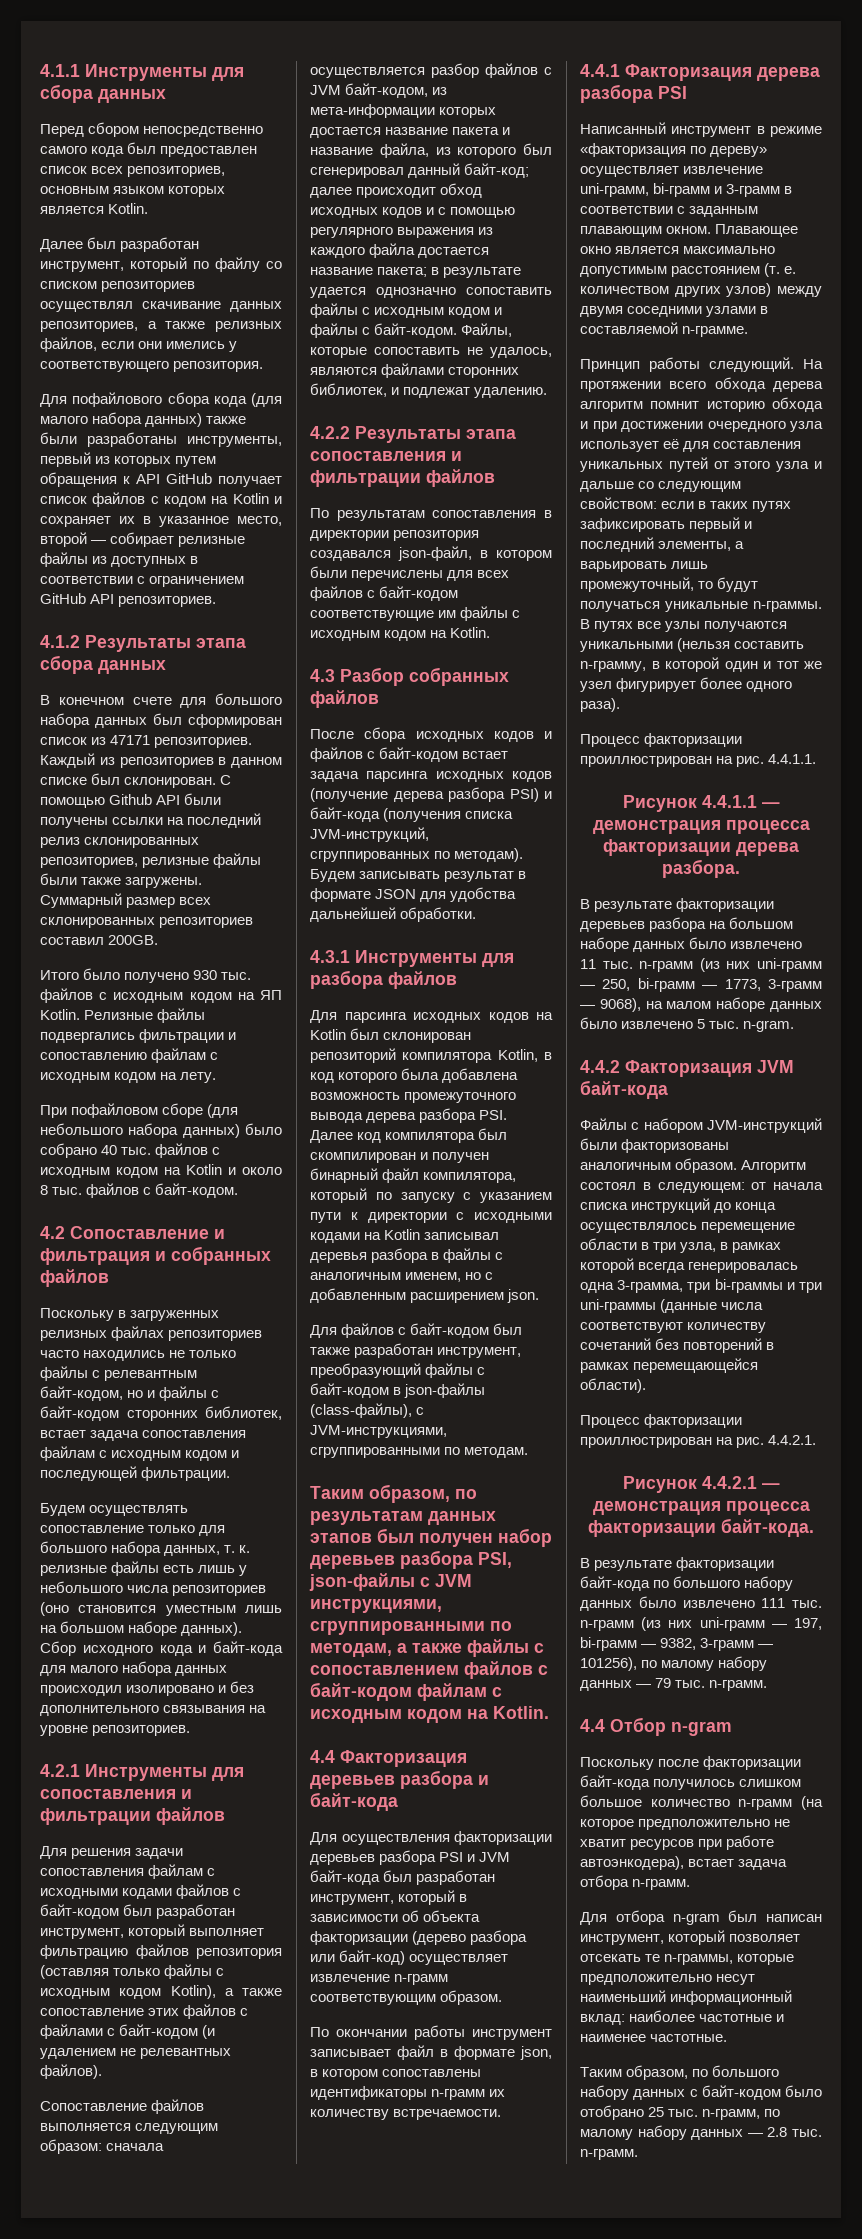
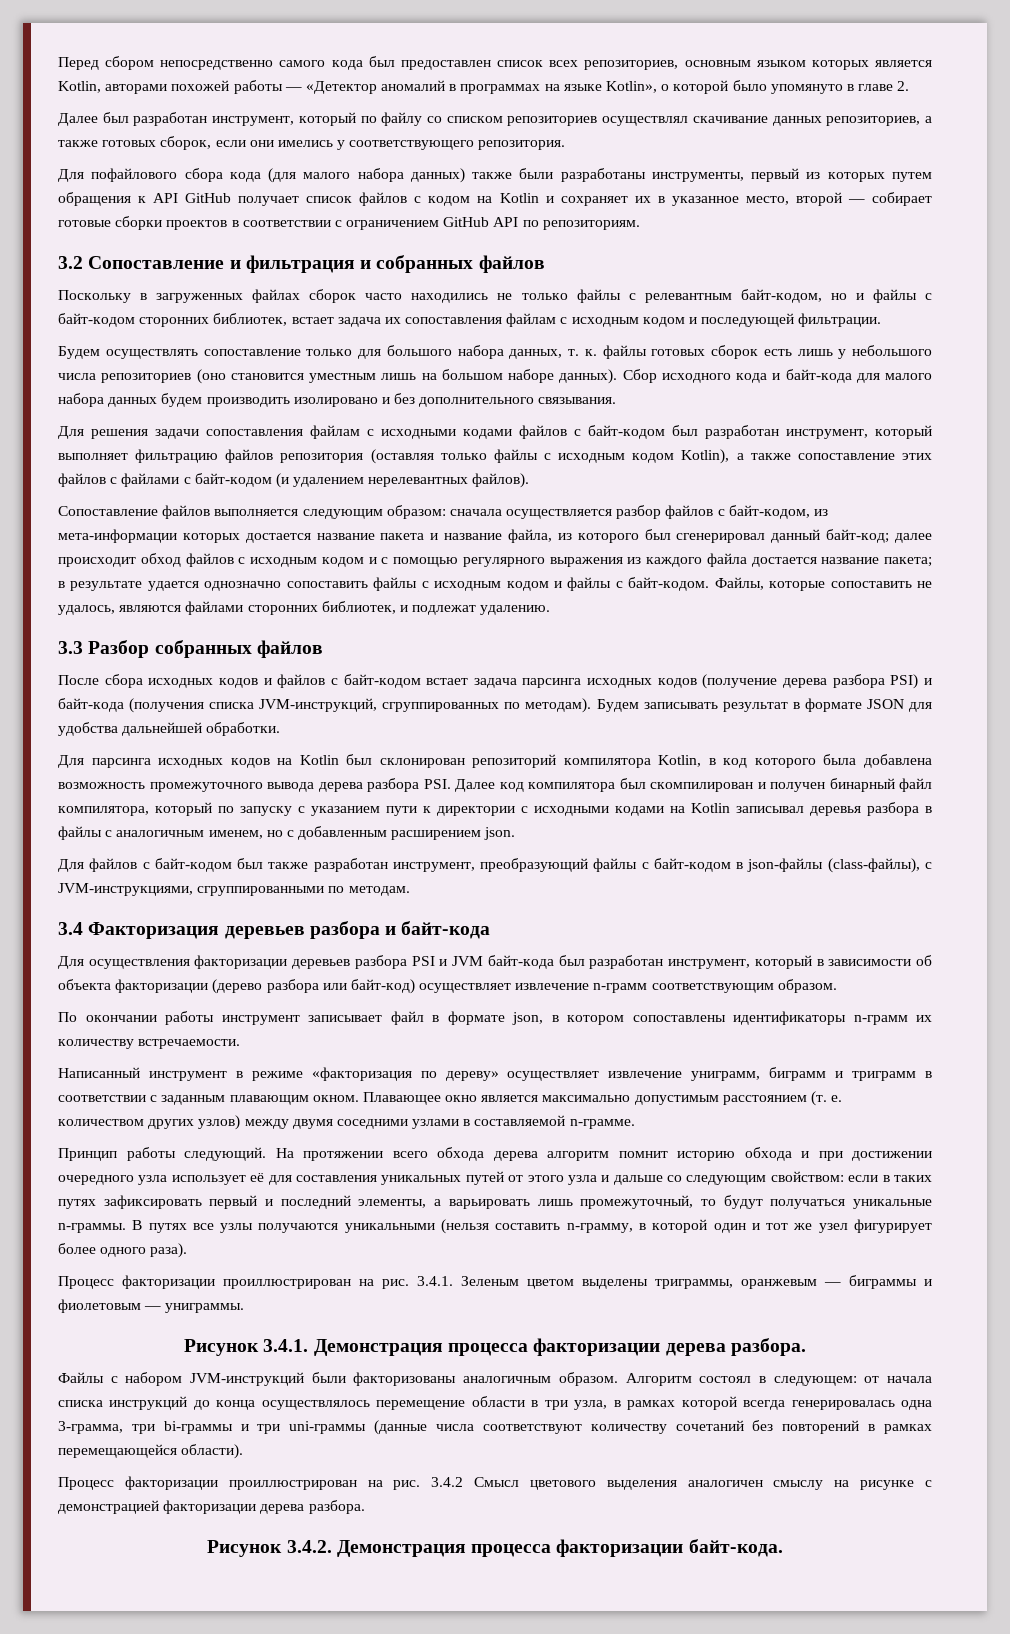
[40,64,244,81] [40,84,166,103] 4.1.1 Инструменты для сбора данных // -> (58, 63) none
[108,203,149,214] Kotlin. -> [58,80,910,94] Kotlin, авторами похожей работы — «Детектор аномалий в программах на языке Kotlin», о которой было упомянуто в главе 2.
[214,321,282,332] [40,337,97,352] релизных файлов, -> [102,136,212,150] готовых сборок,
[178,536,246,547] [40,552,187,567] релизные файлы из доступных -> [58,216,228,230] готовые сборки проектов
[118,596,217,607] [40,635,246,652] [40,655,166,674] [40,693,282,708] [40,713,282,728] [40,735,253,748] [40,753,282,768] [40,773,232,788] [40,793,222,808] [40,813,262,828] [40,837,200,848] [40,853,262,868] [40,873,203,888] [40,893,212,908] [40,917,254,928] [40,935,159,945] [40,968,252,983] [40,988,282,1003] [40,1008,206,1023] [40,1029,237,1043] [40,1048,219,1063] [40,1072,217,1083] [40,1103,239,1118] [40,1123,282,1138] [40,1143,221,1158] [40,1164,282,1178] [40,1183,239,1198] [40,1226,65,1239] репозиториев. // 4.1.2 Результаты этапа сбора данных // В конечном счете для большого набора данных был сформирован список из 47171 репозиториев. Каждый из репозиториев в данном списке был склонирован. С помощью Github API были получены ссылки на последний релиз склонированных репозиториев, релизные файлы были также загружены. Суммарный размер всех склонированных репозиториев составил 200GB. // Итого было получено 930 тыс. файлов с исходным кодом на ЯП Kotlin. Релизные файлы подвергались фильтрации и сопоставлению файлам с исходным кодом на лету. // При пофайловом сборе (для небольшого набора данных) было собрано 40 тыс. файлов с исходным кодом на Kotlin и около 8 тыс. файлов с байт-кодом. // 4.2 -> [522,220,640,230] [58,256,83,269] по репозиториям. // 3.2
[40,1326,263,1341] релизных файлах репозиториев -> [252,289,357,303] файлах сборок
(140, 1435) none -> [384,317,401,324] их
[40,1561,160,1576] релизные файлы -> [602,345,758,359] файлы готовых сборок
[40,1685,122,1696] происходил -> [161,393,290,407] будем производить
[163,1705,267,1713] [40,1725,191,1736] [40,1764,244,1781] [40,1789,192,1799] [40,1807,225,1825] связывания на уровне репозиториев. // 4.2.1 Инструменты для сопоставления и фильтрации файлов -> [538,397,617,404] связывания.
[120,2048,232,2059] не релевантных -> [368,477,469,487] нерелевантных
[310,85,341,95] JVM -> (725, 512) none
[310,207,423,218] исходных кодов -> [185,553,364,567] файлов с исходным кодом
[310,426,516,443] [310,451,462,461] [310,469,495,487] [310,508,552,521] [310,530,480,541] [310,546,552,561] [310,566,510,581] [310,586,459,601] [310,606,521,621] [310,627,491,641] [310,669,335,682] 4.2.2 Результаты этапа сопоставления и фильтрации файлов // По результатам сопоставления в директории репозитория создавался json-файл, в котором были перечислены для всех файлов с байт-кодом соответствующие им файлы с исходным кодом на Kotlin. // 4.3 -> [58,641,83,654] 3.3
[310,950,514,967] [310,970,457,989] // 4.3.1 Инструменты для разбора файлов -> (281, 729) none
[310,1484,477,1503] [310,1511,496,1525] [310,1528,552,1547] [310,1550,512,1569] [309,1573,472,1591] [310,1599,442,1613] [310,1621,512,1635] [310,1639,544,1657] [310,1661,548,1679] [310,1682,502,1701] [310,1706,549,1723] [310,1750,335,1763] Таким образом, по результатам данных этапов был получен набор деревьев разбора PSI, json-файлы с JVM инструкциями, сгруппированными по методам, а также файлы с сопоставлением файлов с байт-кодом файлам с исходным кодом на Kotlin. // 4.4 -> [58,922,83,935] 3.4
[580,64,820,81] [580,84,687,103] // 4.4.1 Факторизация дерева разбора PSI -> (241, 1044) none
[580,183,781,197] uni-грамм, bi-грамм и 3-грамм -> [691,1067,917,1081] униграмм, биграмм и триграмм
[768,754,817,764] [622,795,780,812] [592,820,810,834] [603,839,799,856] [662,859,740,878] [580,898,775,912] [580,917,794,932] [580,937,803,952] [580,958,822,972] [580,978,822,992] [580,997,822,1012] [580,1017,795,1032] [580,1060,794,1077] [580,1080,668,1099] 4.4.1.1. // Рисунок 4.4.1.1 — демонстрация процесса факторизации дерева разбора. // В результате факторизации деревьев разбора на большом наборе данных было извлечено 11 тыс. n-грамм (из них uni-грамм — 250, bi-грамм — 1773, 3-грамм — 9068), на малом наборе данных было извлечено 5 тыс. n-gram. // 4.4.2 Факторизация JVM байт-кода -> [417,1275,932,1289] [58,1299,245,1313] [184,1338,806,1356] 3.4.1. Зеленым цветом выделены триграммы, оранжевым — биграммы и фиолетовым — униграммы. // Рисунок 3.4.1. Демонстрация процесса факторизации дерева разбора.
[768,1435,817,1445] [622,1476,780,1493] [592,1501,810,1515] [588,1518,814,1537] [580,1557,775,1571] [580,1576,794,1591] [580,1596,822,1611] [580,1617,822,1631] [580,1637,774,1651] [580,1656,768,1671] [580,1678,768,1691] [580,1717,732,1736] [580,1756,802,1770] [580,1775,802,1790] [580,1795,823,1810] [580,1819,791,1830] [580,1835,775,1850] [580,1856,788,1870] [580,1875,691,1890] [580,1910,822,1925] [580,1930,801,1945] [580,1954,795,1965] [580,1974,756,1985] [580,1990,793,2005] [580,2010,785,2025] [580,2034,728,2042] [580,2065,780,2080] [580,2085,822,2100] [580,2105,781,2120] [580,2125,822,2140] [580,2149,638,2160] 4.4.2.1. // Рисунок 4.4.2.1 — демонстрация процесса факторизации байт-кода. // В результате факторизации байт-кода по большого набору данных было извлечено 111 тыс. n-грамм (из них uni-грамм — 197, bi-грамм — 9382, 3-грамм — 101256), по малому набору данных — 79 тыс. n-грамм. // 4.4 Отбор n-gram // Поскольку после факторизации байт-кода получилось слишком большое количество n-грамм (на которое предположительно не хватит ресурсов при работе автоэнкодера), встает задача отбора n-грамм. // Для отбора n-gram был написан инструмент, который позволяет отсекать те n-граммы, которые предположительно несут наименьший информационный вклад: наиболее частотные и наименее частотные. // Таким образом, по большого набору данных с байт-кодом было отобрано 25 тыс. n-грамм, по малому набору данных — 2.8 тыс. n-грамм. -> [431,1477,932,1490] [58,1500,365,1514] [207,1539,783,1557] 3.4.2 Смысл цветового выделения аналогичен смыслу на рисунке с демонстрацией факторизации дерева разбора. // Рисунок 3.4.2. Демонстрация процесса факторизации байт-кода.

